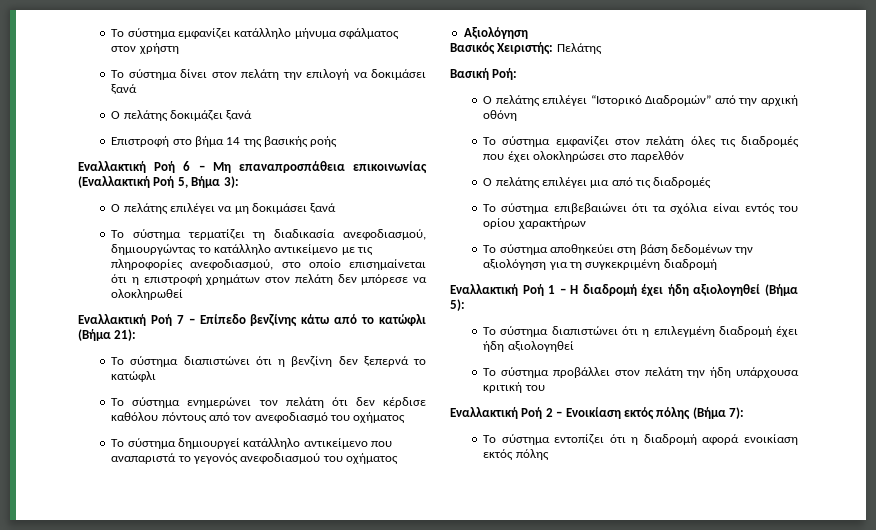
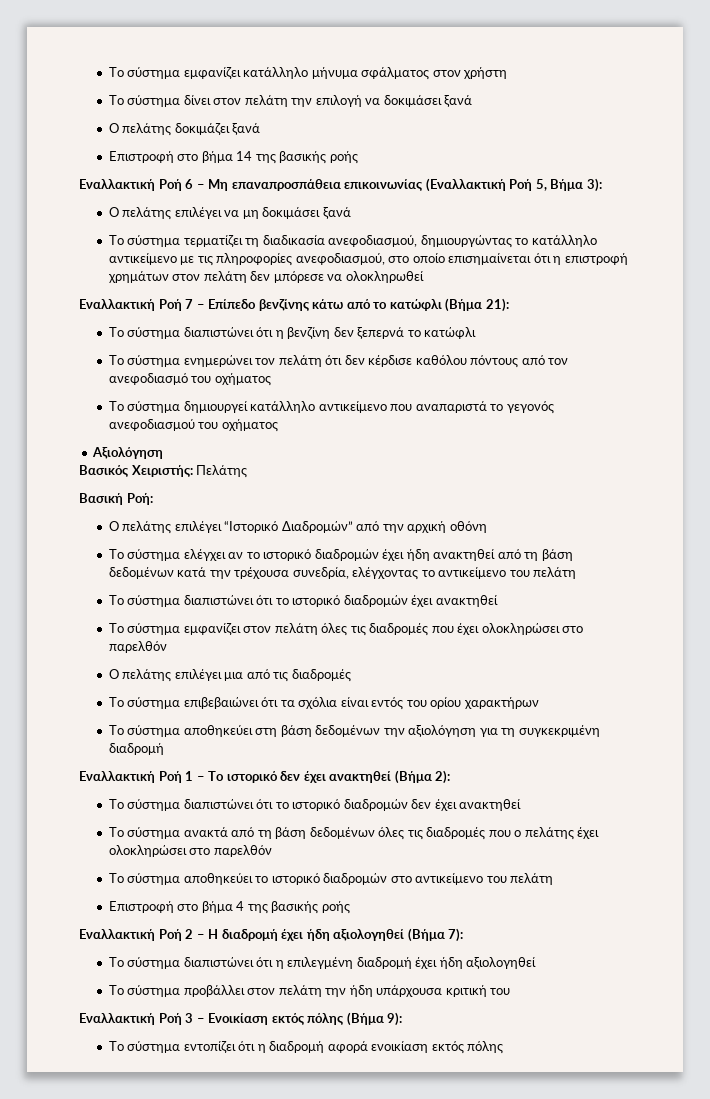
(518, 115) none -> [108,549,573,561] [108,567,577,580] [108,595,498,607] // Το σύστημα ελέγχει αν το ιστορικό διαδρομών έχει ήδη ανακτηθεί από τη βάση δεδομένων κατά την τρέχουσα συνεδρία, ελέγχοντας το αντικείμενο του πελάτη // Το σύστημα διαπιστώνει ότι το ιστορικό διαδρομών έχει ανακτηθεί
(566, 291) none -> [208,770,451,784] [108,799,522,811] [108,827,600,840] [108,845,272,857] [108,873,554,885] [108,901,350,914] [79,929,205,941] Το ιστορικό δεν έχει ανακτηθεί (Βήμα 2): // Το σύστημα διαπιστώνει ότι το ιστορικό διαδρομών δεν έχει ανακτηθεί // Το σύστημα ανακτά από τη βάση δεδομένων όλες τις διαδρομές που ο πελάτης έχει ολοκληρώσει στο παρελθόν // Το σύστημα αποθηκεύει το ιστορικό διαδρομών στο αντικείμενο του πελάτη // Επιστροφή στο βήμα 4 της βασικής ροής // Εναλλακτική Ροή 2 –
[450,299,465,311] 5): -> [448,928,464,942] 7):
[545,408,553,417] 2 -> [185,1013,194,1023] 3
[729,407,744,419] 7): -> [387,1012,403,1026] 9):

